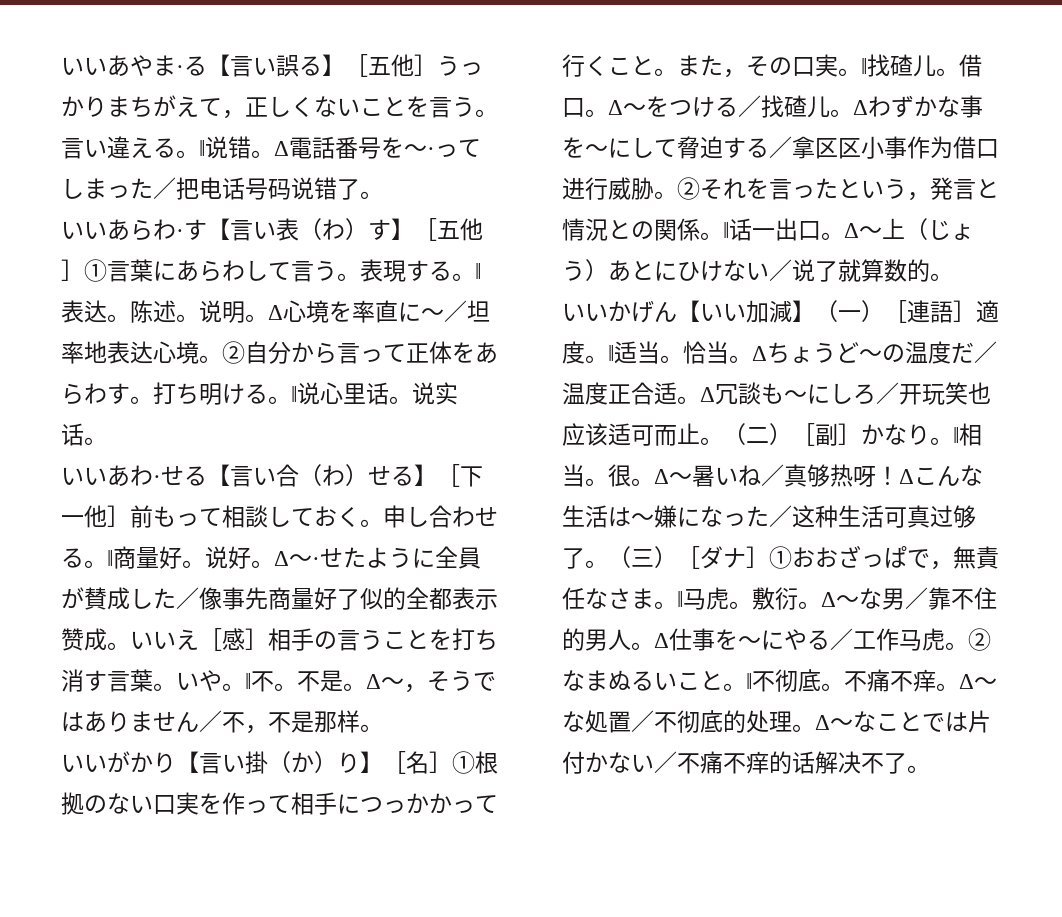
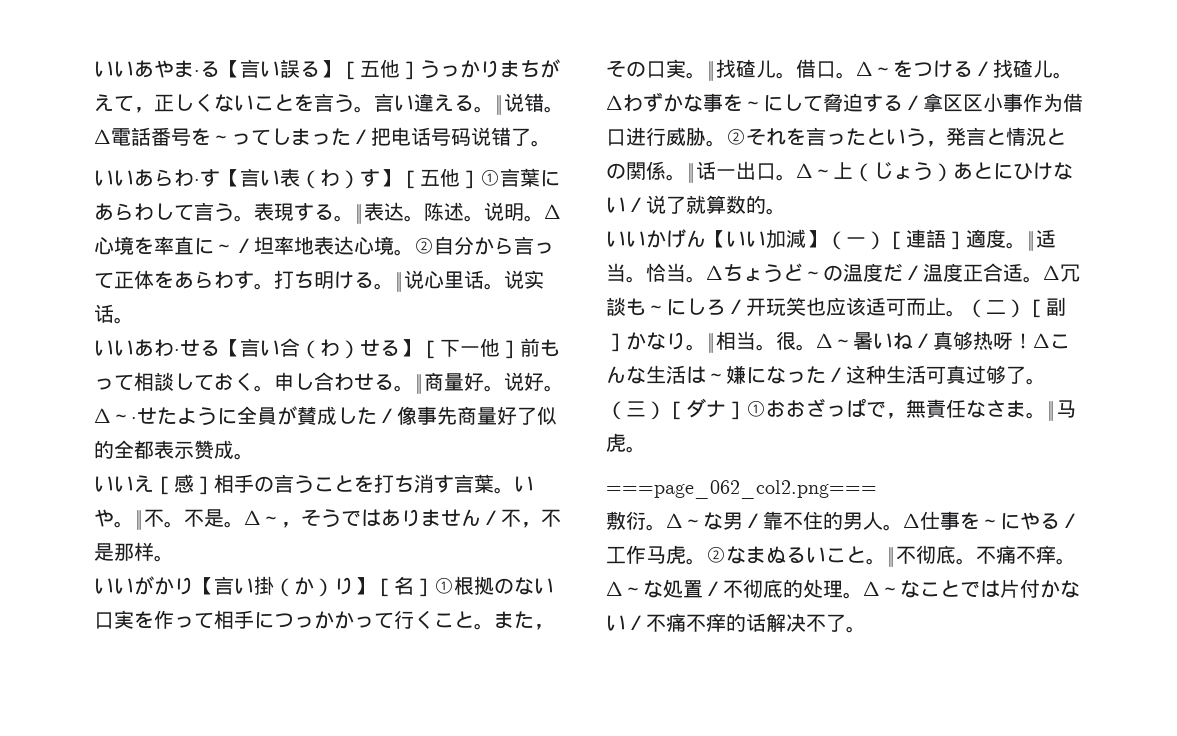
[427,147,435,156] · -> (231, 139) none
(130, 646) none -> (254, 456) //
(752, 605) none -> [606,480,877,499] // ===page_062_col2.png=== //

